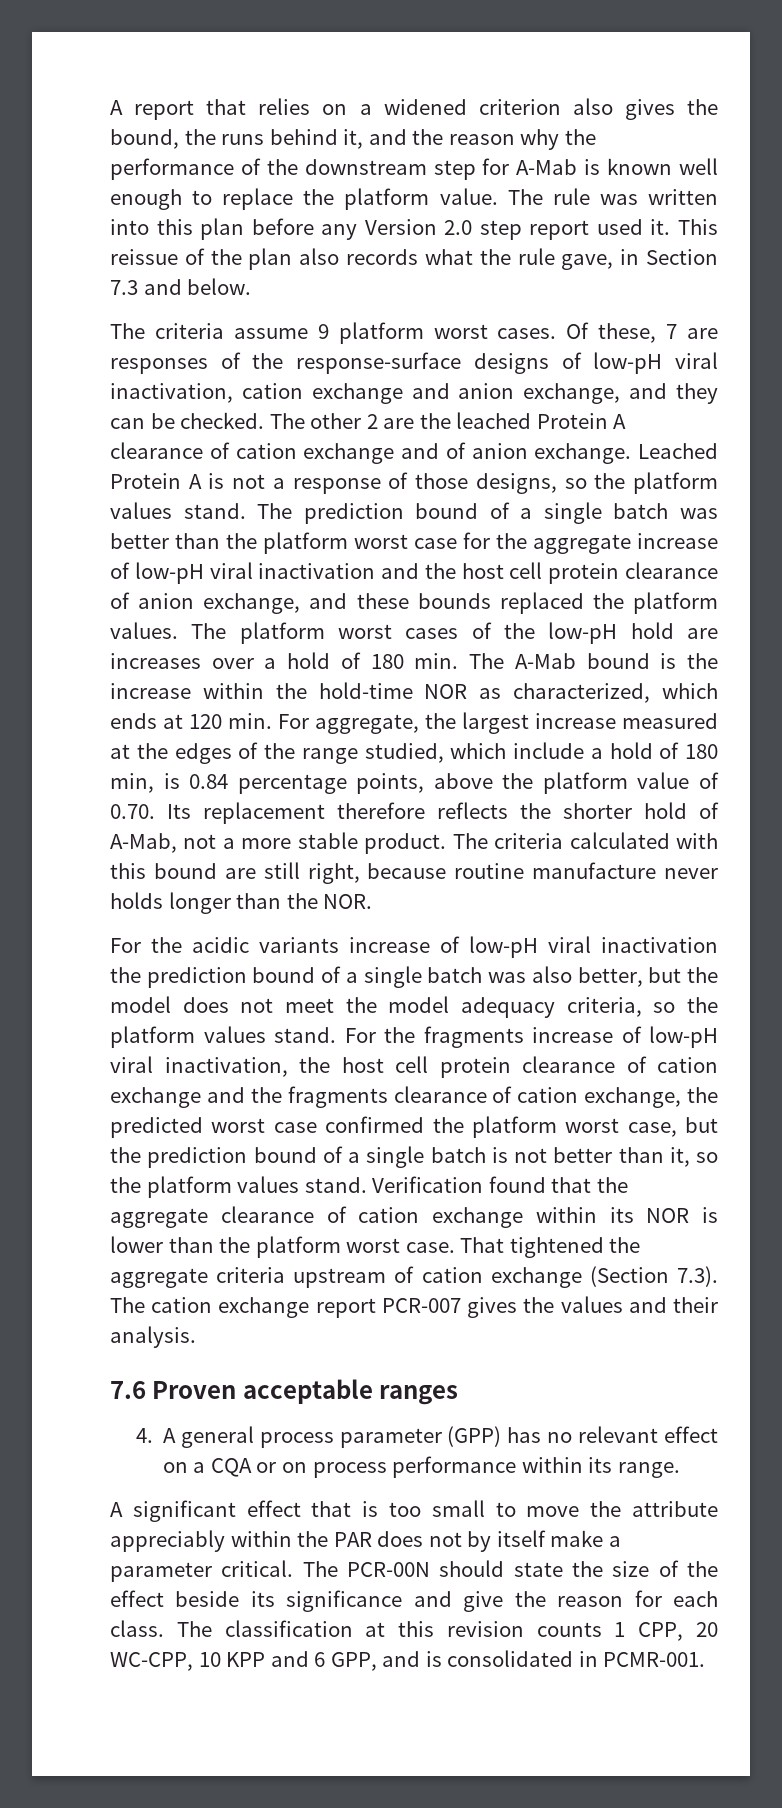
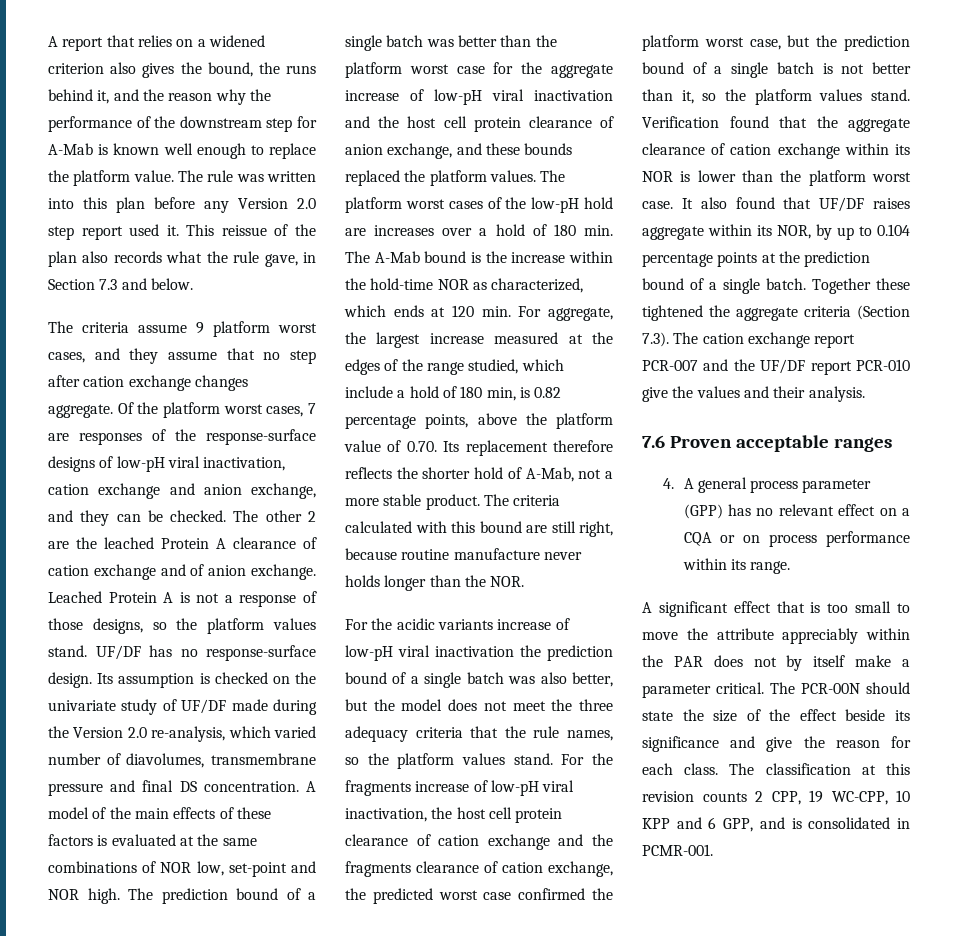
[497,322,657,343] cases. Of these, -> [48,348,316,364] [48,375,248,391] [48,402,304,418] cases, and they assume that no step after cation exchange changes aggregate. Of the platform worst cases,
(246, 511) none -> [95,645,316,661] [48,672,316,688] [48,699,317,715] [48,726,316,742] [48,753,316,768] [48,780,316,796] [48,807,271,819] [48,834,257,846] [48,861,316,877] [48,888,120,904] UF/DF has no response-surface design. Its assumption is checked on the univariate study of UF/DF made during the Version 2.0 re-analysis, which varied number of diavolumes, transmembrane pressure and final DS concentration. A model of the main effects of these factors is evaluated at the same combinations of NOR low, set-point and NOR high.
[189,774,229,789] 0.84 -> [534,387,562,398] 0.82
[388,996,642,1018] model adequacy criteria, -> [579,699,613,711] [345,726,613,742] three adequacy criteria that the rule names,
[460,1237,641,1258] [110,1266,582,1288] That tightened the aggregate criteria upstream of cation exchange -> [681,197,910,212] [642,224,910,240] [642,251,871,267] [642,278,910,294] [642,305,851,321] It also found that UF/DF raises aggregate within its NOR, by up to 0.104 percentage points at the prediction bound of a single batch. Together these tightened the aggregate criteria
[467,1297,518,1318] gives -> [703,359,910,375] [642,387,668,402] and the UF/DF report PCR-010 give
[614,1622,719,1641] 1 CPP, 20 -> [755,790,823,805] 2 CPP, 19

